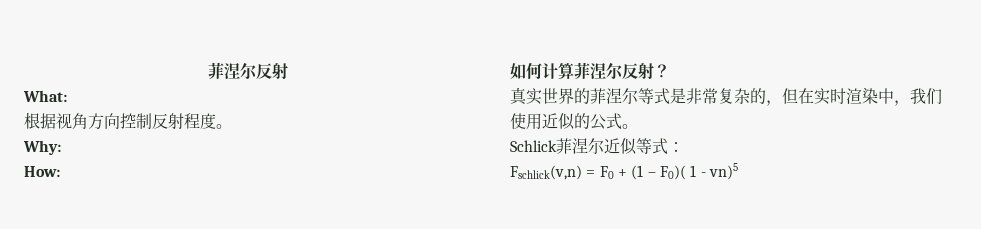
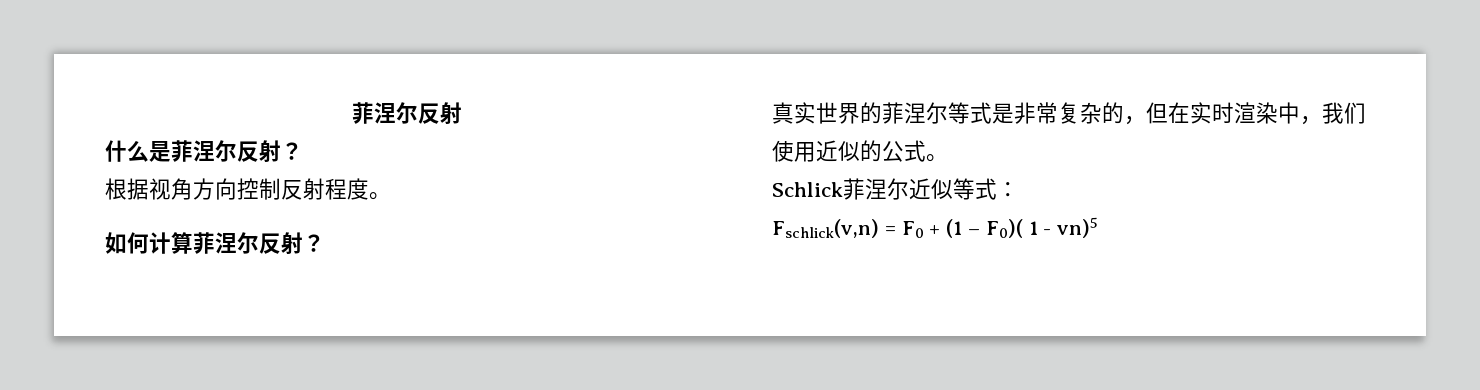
[23,90,67,102] What: -> [105,140,303,162] 什么是菲涅尔反射？
[23,140,61,155] [24,166,60,177] // Why: // How: -> (391, 196) none

